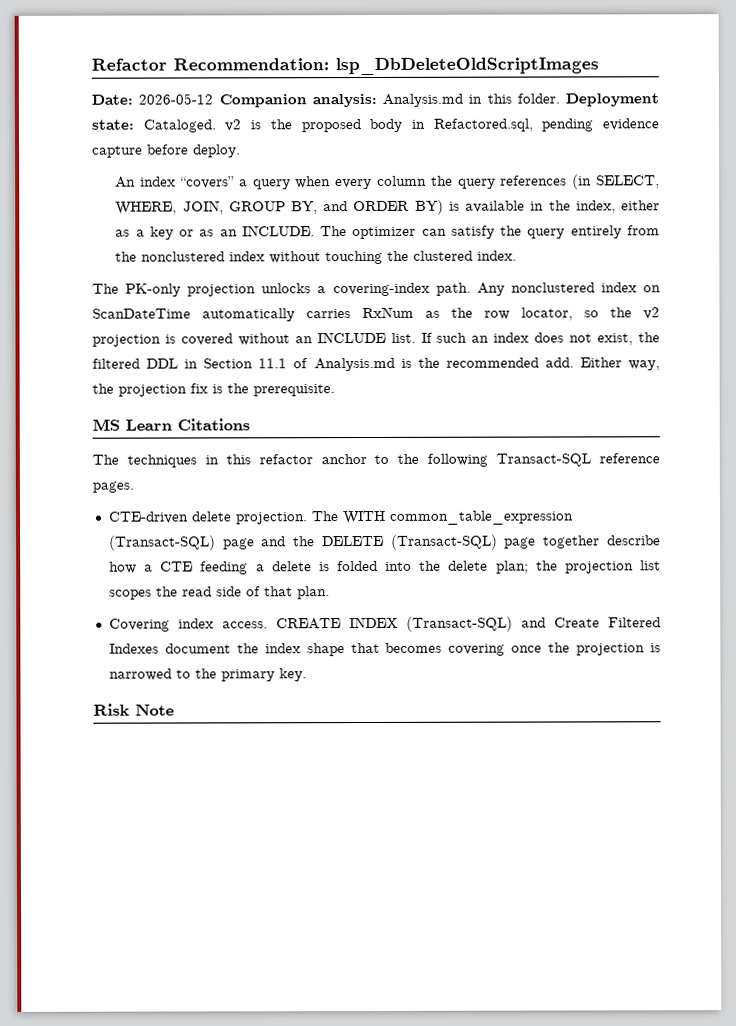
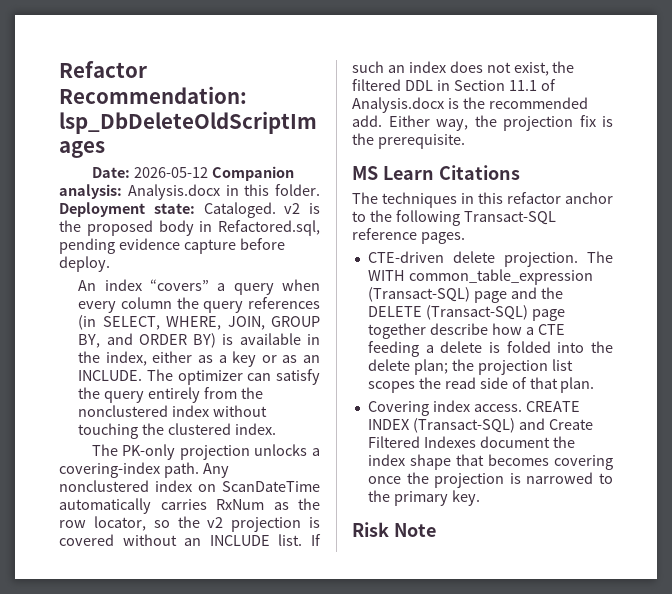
[382,93,463,107] Analysis.md -> [127,184,220,200] Analysis.docx
[313,357,395,372] Analysis.md -> [352,97,444,113] Analysis.docx

